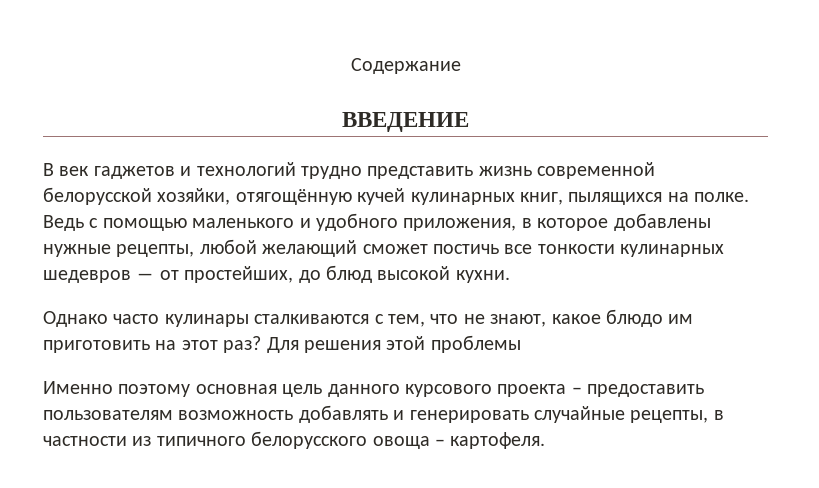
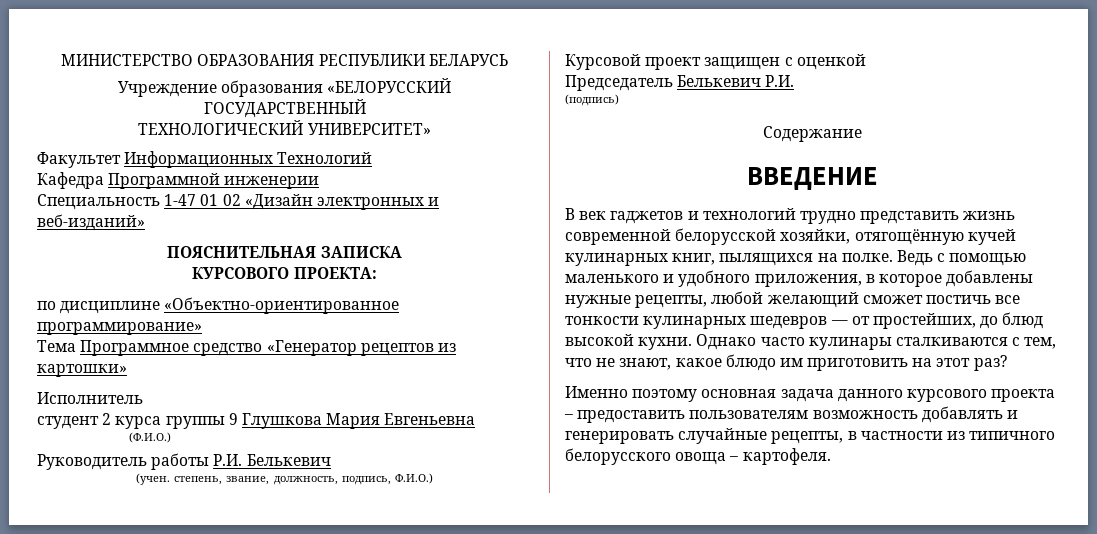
(350, 66) none -> [61,54,508,66] [117,78,452,97] [203,99,366,118] [138,120,431,135] [37,151,373,168] [37,172,320,189] [37,194,440,210] [37,214,145,231] [167,246,402,258] [192,267,377,279] [37,297,400,314] [37,322,202,335] [37,340,456,356] [37,364,127,377] [37,392,143,404] [37,413,476,429] [128,432,171,443] [37,453,331,470] [136,473,433,485] [565,54,866,70] [565,75,795,91] [565,94,619,106] МИНИСТЕРСТВО ОБРАЗОВАНИЯ РЕСПУБЛИКИ БЕЛАРУСЬ // Учреждение образования «БЕЛОРУССКИЙ ГОСУДАРСТВЕННЫЙ // ТЕХНОЛОГИЧЕСКИЙ УНИВЕРСИТЕТ» // Факультет Информационных Технологий // Кафедра Программной инженерии // Специальность 1-47 01 02 «Дизайн электронных и веб-изданий» // ПОЯСНИТЕЛЬНАЯ ЗАПИСКА // КУРСОВОГО ПРОЕКТА: // по дисциплине «Объектно-ориентированное программирование» // Тема Программное средство «Генератор рецептов из картошки» // Исполнитель // студент 2 курса группы 9 Глушкова Мария Евгеньевна // (Ф.И.О.) // Руководитель работы Р.И. Белькевич // (учен. степень, звание, должность, подпись, Ф.И.О.) // Курсовой проект защищен с оценкой // Председатель Белькевич Р.И. // (подпись) //
(510, 276) // -> (693, 343) none
[266,335,521,353] Для решения этой проблемы -> (1007, 363) none
[282,384,323,397] цель -> [780,389,834,402] задача

